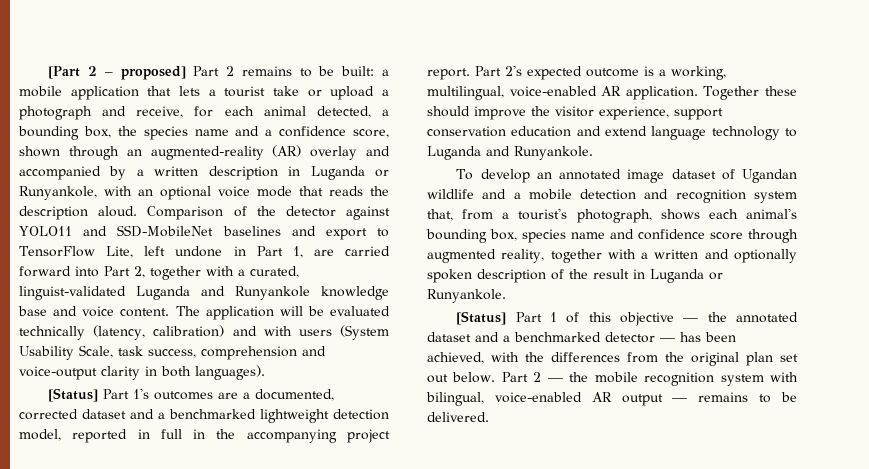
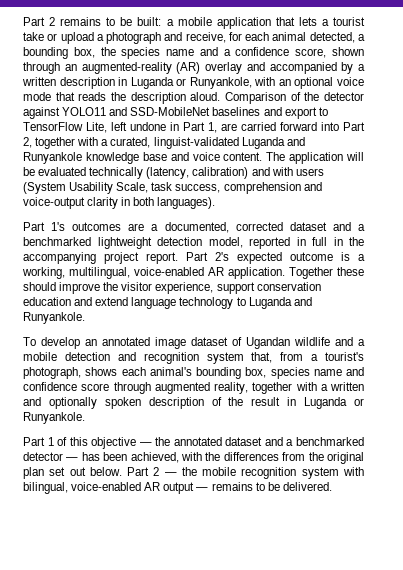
[48,66,186,80] [Part 2 – proposed] -> (23, 21) none
[48,388,99,402] [Status] -> (216, 203) none
[456,311,507,325] [Status] -> (85, 418) none

